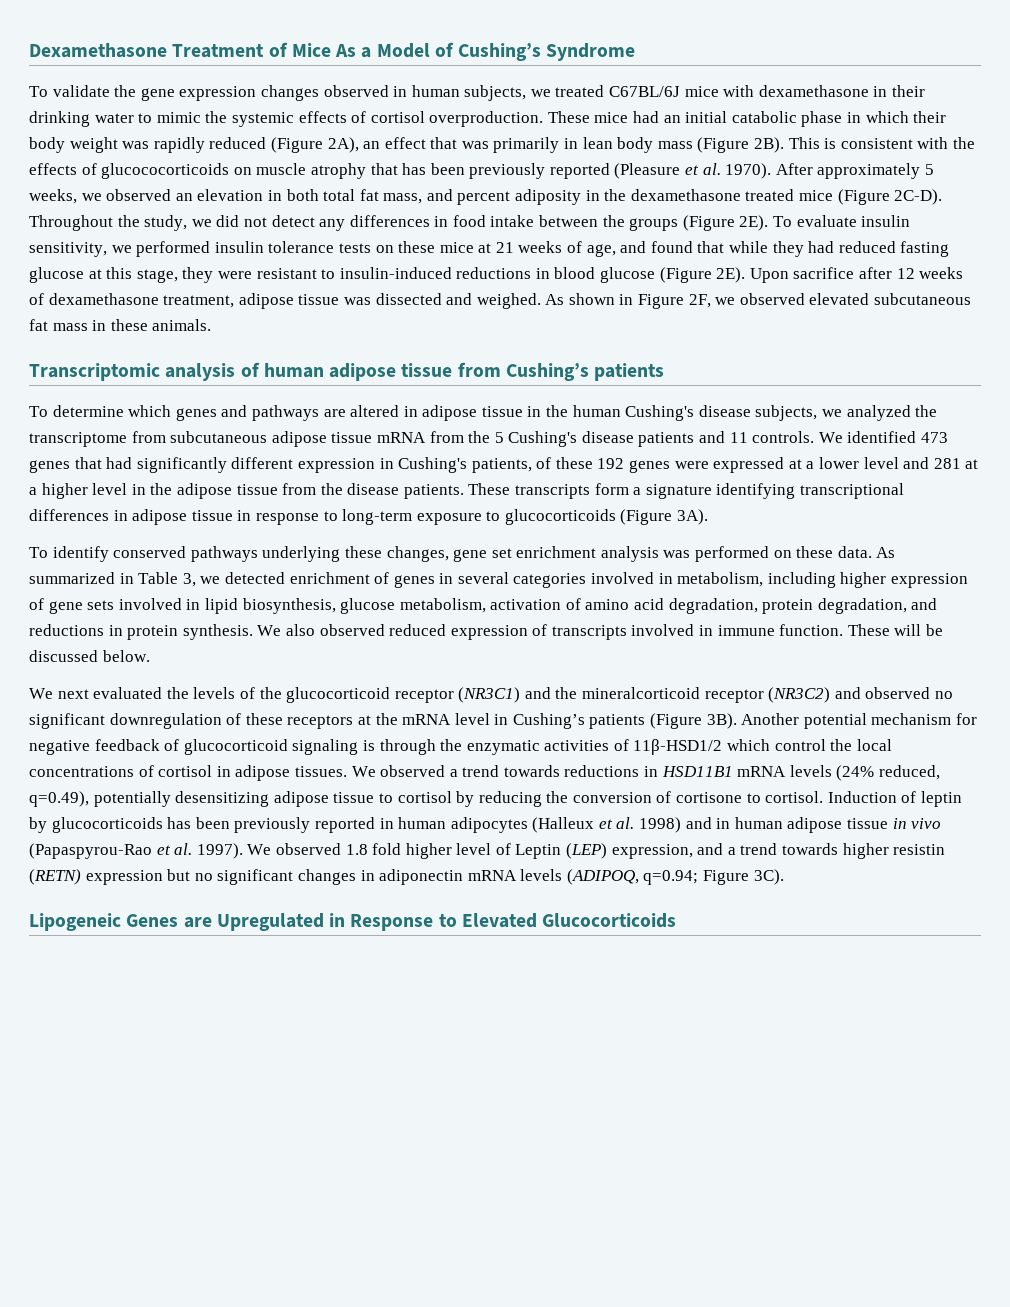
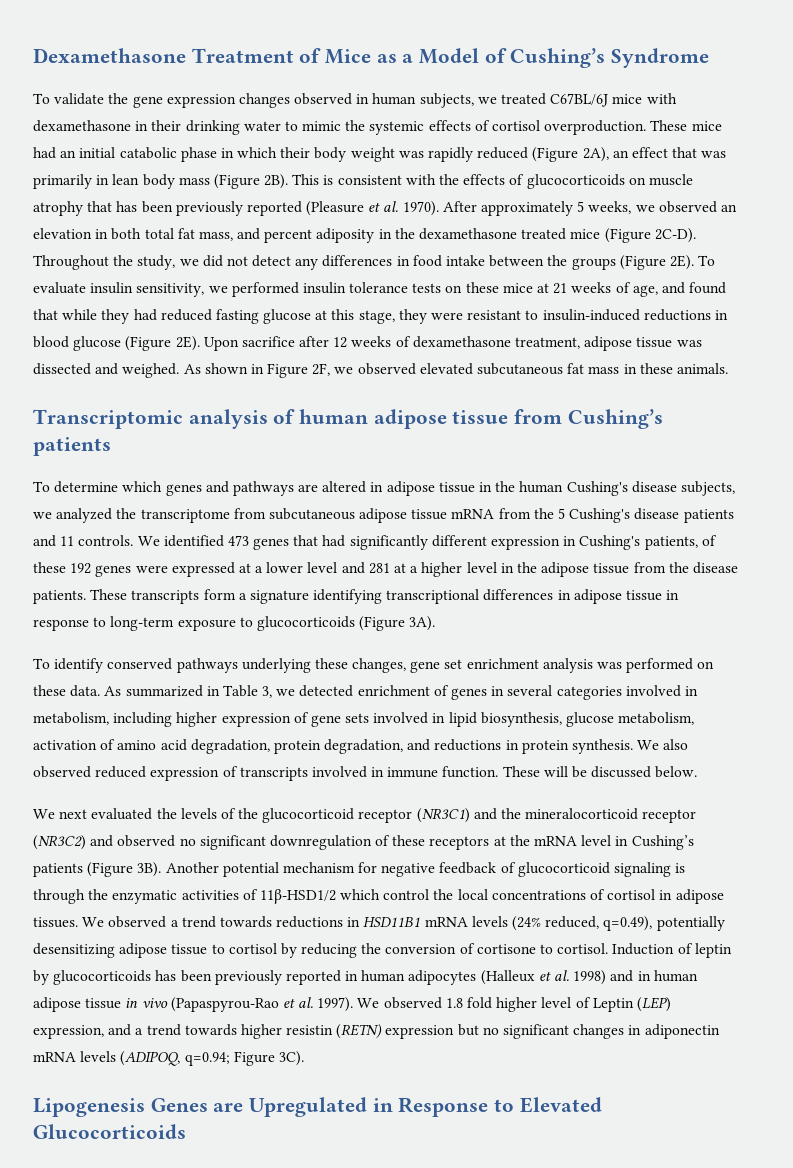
[335,44,357,57] As -> [376,54,397,63] as
[101,163,230,179] glucococorticoids -> [526,174,625,189] glucocorticoids
[582,687,701,699] mineralcorticoid -> [525,808,639,820] mineralocorticoid
[29,913,121,931] Lipogeneic -> [33,1098,145,1117] Lipogenesis

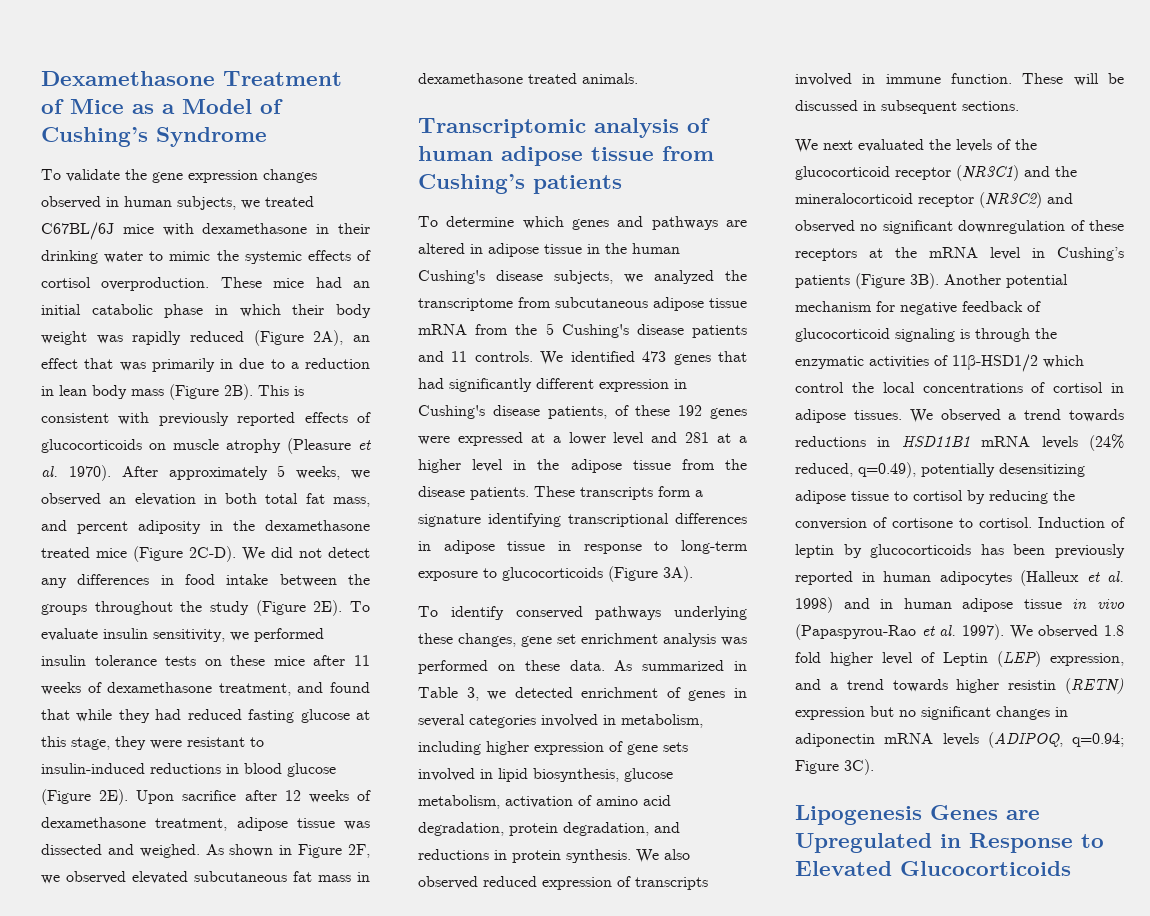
(110, 180) none -> [239,358,370,369] [41,386,54,396] due to a reduction in
[439,174,460,185] the -> [158,412,296,426] previously reported
[87,201,302,216] that has been previously reported -> (281, 446) none
[33,255,199,270] Throughout the study, we -> [242,547,265,561] We
(616, 264) none -> [94,601,249,615] throughout the study
[537,282,658,297] at 21 weeks of age, -> [313,655,370,666] [41,682,291,696] after 11 weeks of dexamethasone treatment,
[639,363,673,374] these -> [418,73,577,84] dexamethasone treated
(641, 542) none -> [492,405,540,416] disease
[655,766,698,778] below. -> [863,100,1019,114] in subsequent sections.

